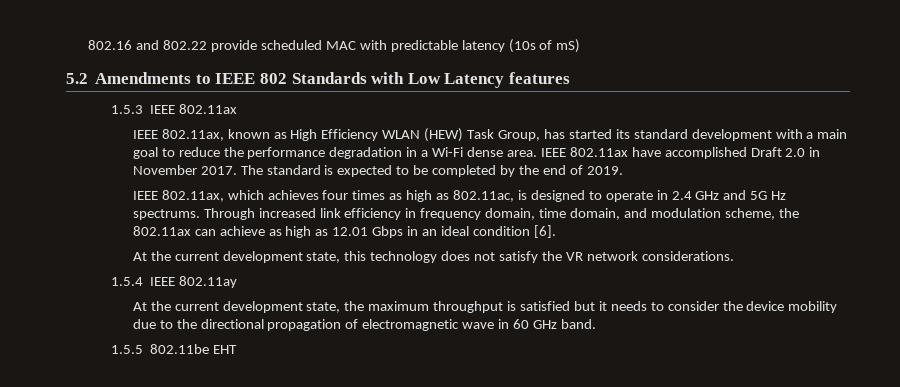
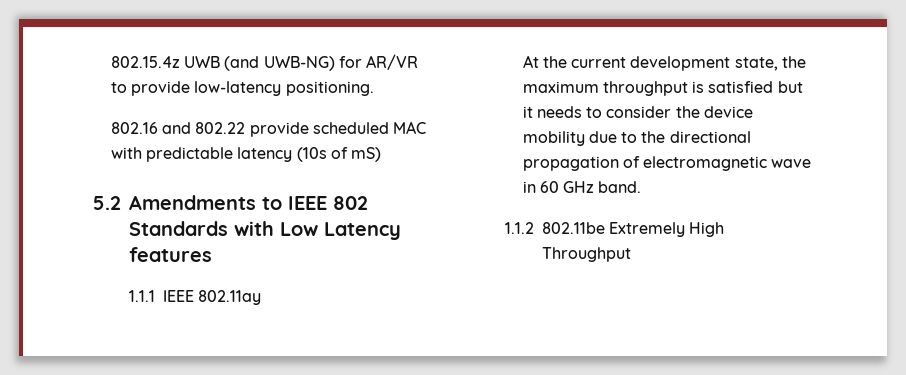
(88, 45) none -> [110,54,419,71] [110,81,374,96] 802.15.4z UWB (and UWB-NG) for AR/VR to provide low-latency positioning. //
[110,104,237,114] [132,128,848,142] [132,147,821,159] [132,165,623,177] [132,190,787,202] [132,208,799,220] [132,225,556,238] [132,251,734,263] [110,277,143,286] 1.5.3 IEEE 802.11ax // IEEE 802.11ax, known as High Efficiency WLAN (HEW) Task Group, has started its standard development with a main goal to reduce the performance degradation in a Wi-Fi dense area. IEEE 802.11ax have accomplished Draft 2.0 in November 2017. The standard is expected to be completed by the end of 2019. // IEEE 802.11ax, which achieves four times as high as 802.11ac, is designed to operate in 2.4 GHz and 5G Hz spectrums. Through increased link efficiency in frequency domain, time domain, and modulation scheme, the 802.11ax can achieve as high as 12.01 Gbps in an ideal condition [6]. // At the current development state, this technology does not satisfy the VR network considerations. // 1.5.4 -> [128,290,155,302] 1.1.1
[110,344,237,354] 1.5.5 802.11be EHT -> [504,222,725,237] [541,247,631,262] 1.1.2 802.11be Extremely High Throughput

